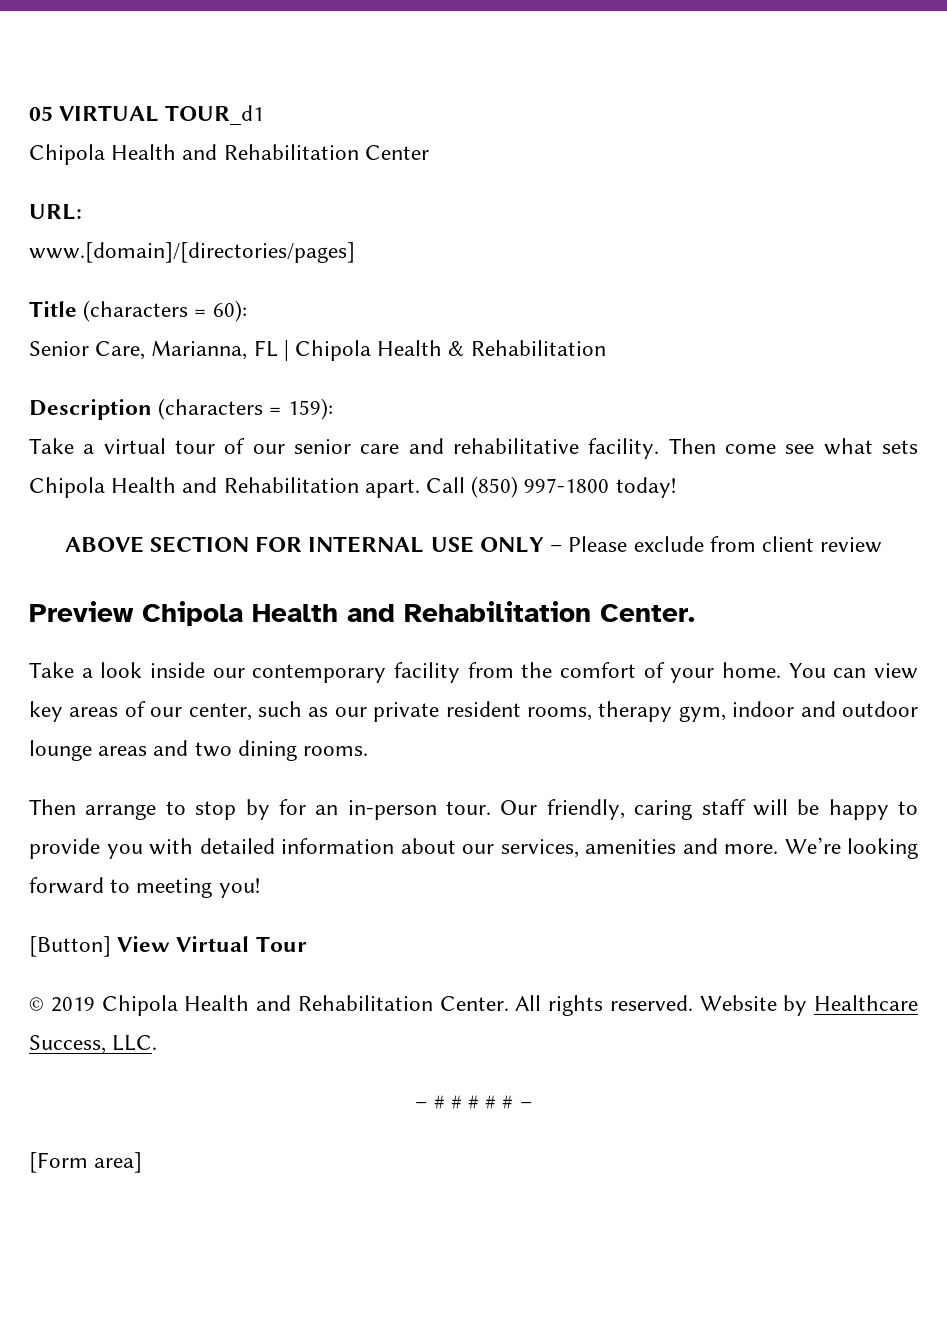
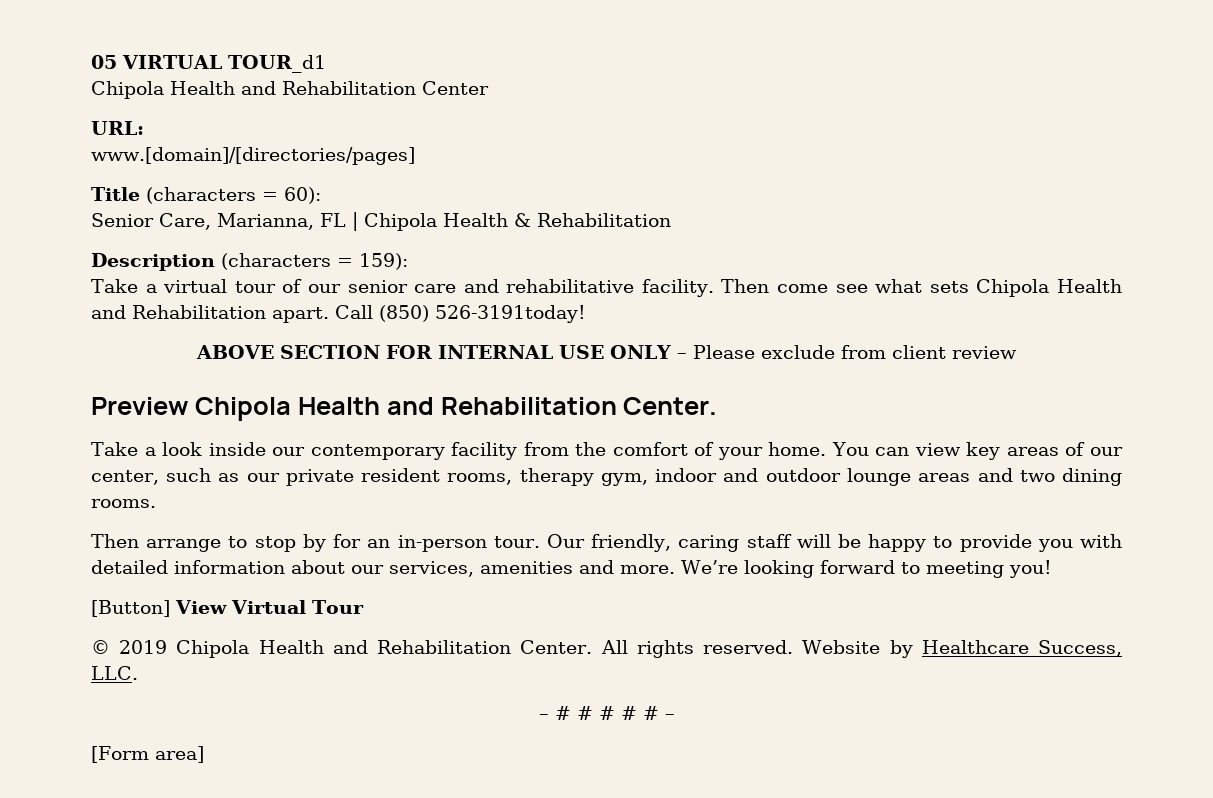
[524,477,676,498] 997-1800 today! -> [435,305,586,323] 526-3191today!

